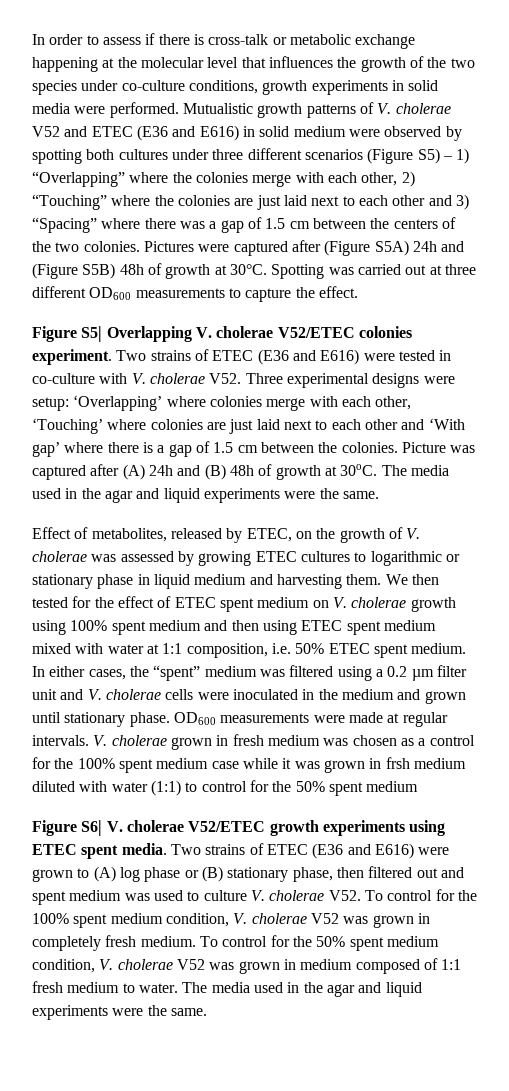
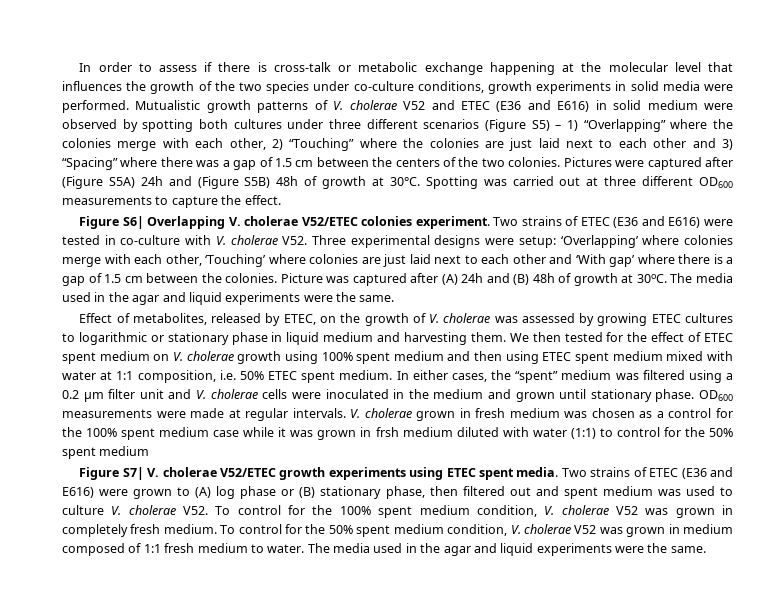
[81,326,103,342] S5| -> [122,216,144,229] S6|
[81,820,103,836] S6| -> [122,467,144,480] S7|

